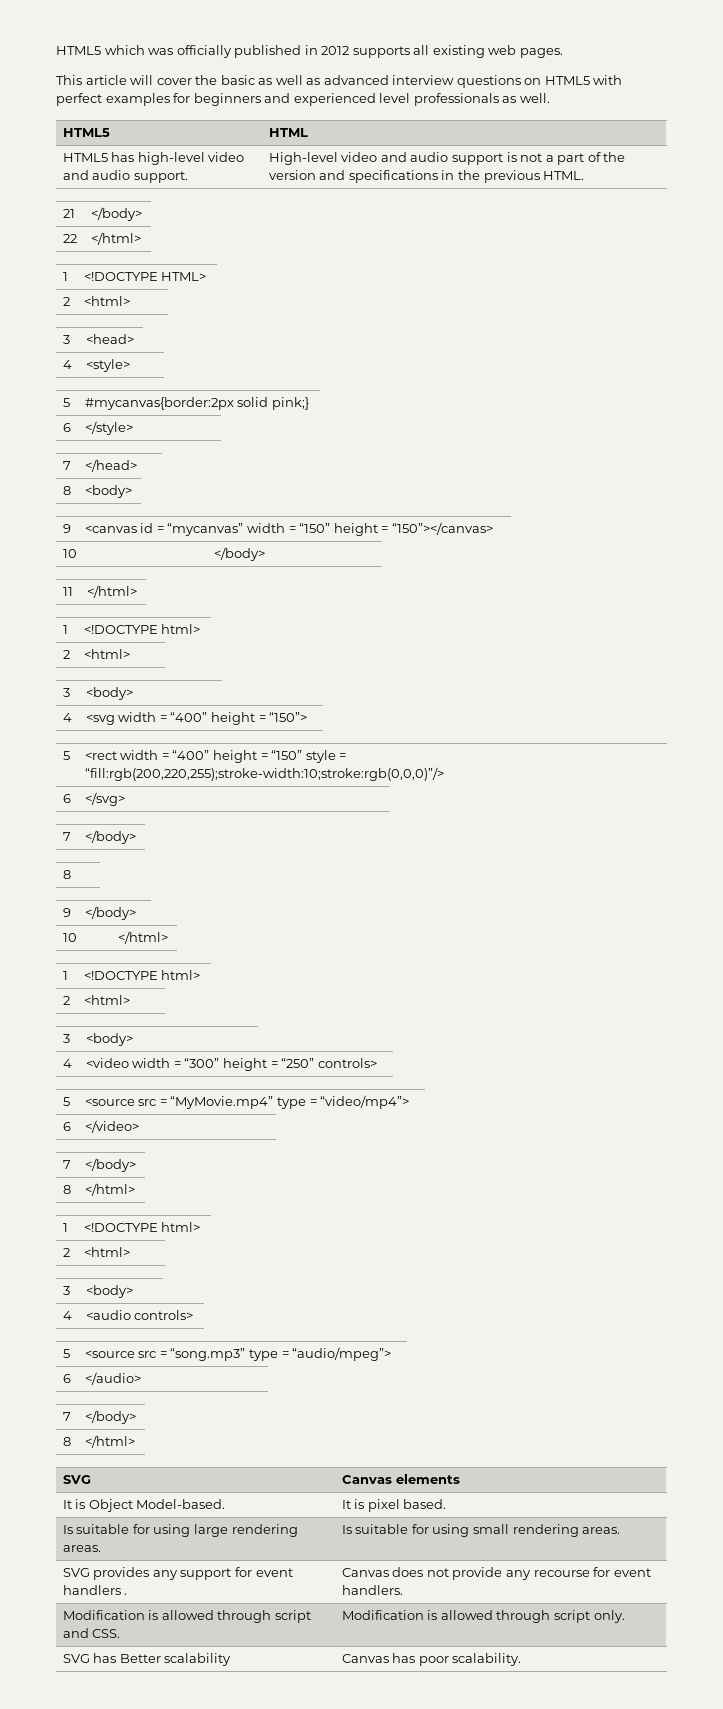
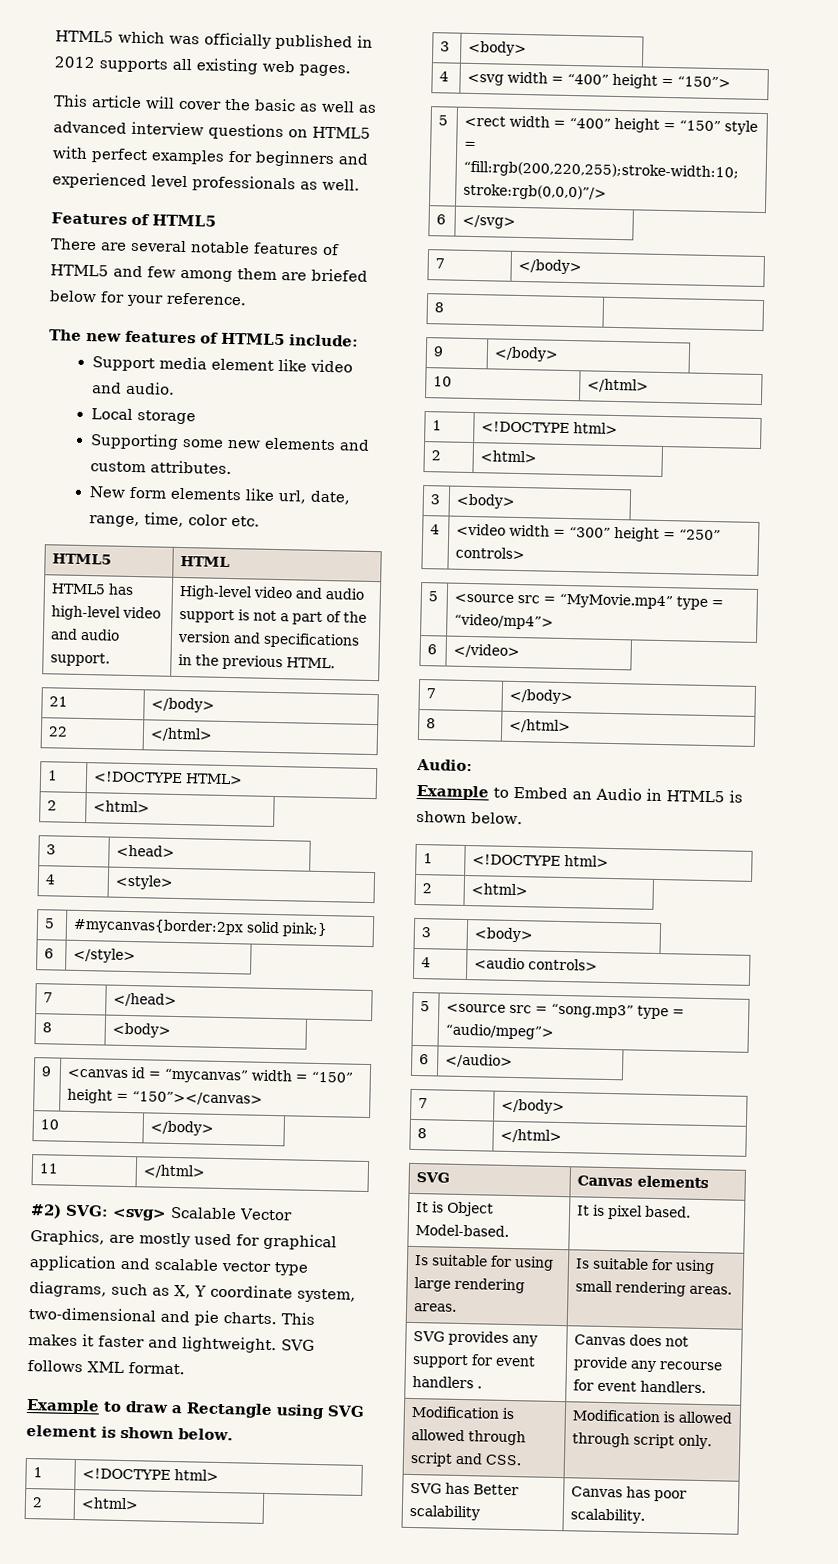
(550, 98) none -> [51,212,216,227] [50,238,340,256] [50,264,368,283] [49,290,247,307] [49,329,359,347] [91,356,353,373] [91,381,175,395] [90,408,196,425] [89,433,370,451] [89,460,232,475] [88,486,351,505] [88,512,260,528] // Features of HTML5 // There are several notable features of HTML5 and few among them are briefed below for your reference. // The new features of HTML5 include: // Support media element like video and audio. // Local storage // Supporting some new elements and custom attributes. // New form elements like url, date, range, time, color etc.
(137, 591) none -> [30,1204,293,1221] [30,1229,337,1251] [29,1255,308,1276] [29,1281,356,1303] [28,1307,315,1326] [28,1334,315,1354] [27,1360,185,1375] [26,1398,365,1420] [26,1424,233,1441] // #2) SVG: <svg> Scalable Vector Graphics, are mostly used for graphical application and scalable vector type diagrams, such as X, Y coordinate system, two-dimensional and pie charts. This makes it faster and lightweight. SVG follows XML format. // Example to draw a Rectangle using SVG element is shown below.
(135, 1189) none -> [416,758,473,772] [416,784,743,803] [416,810,523,825] // Audio: // Example to Embed an Audio in HTML5 is shown below.

